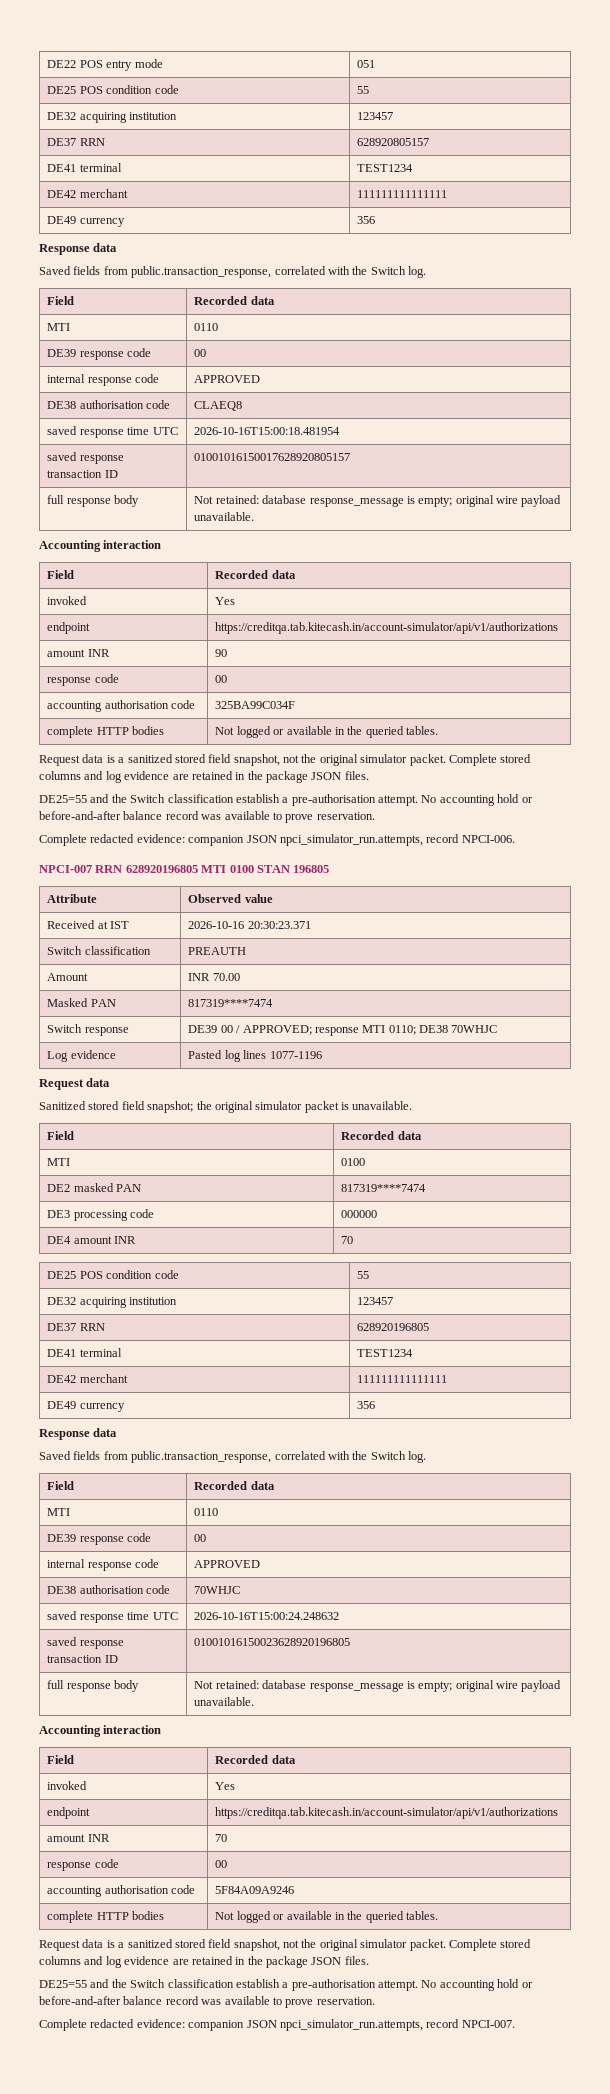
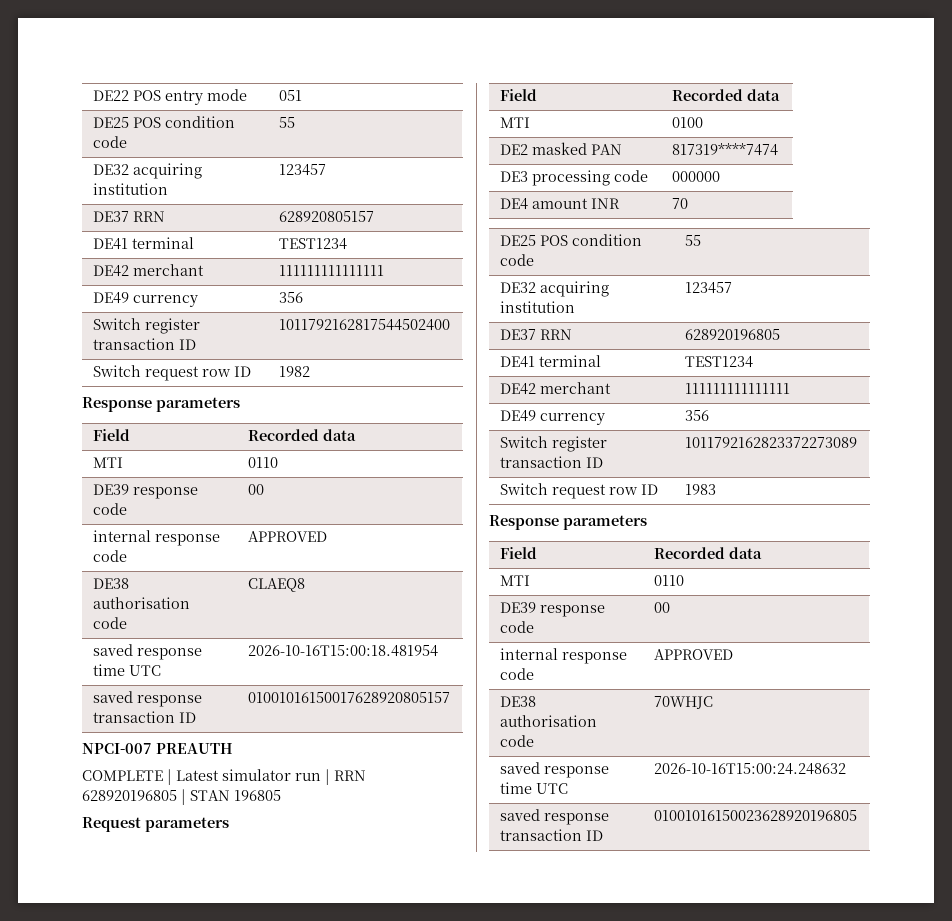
[39,243,118,255] [39,266,426,278] // Response data // Saved fields from public.transaction_response, correlated with the Switch log. -> [92,318,200,334] [92,338,196,350] [278,319,450,331] [92,365,251,381] [278,366,310,377] [82,397,240,412] // Switch register transaction ID | 1011792162817544502400 // Switch request row ID | 1982 // Response parameters
[47,495,140,507] [194,495,562,507] [194,512,255,521] [39,540,162,552] [47,570,75,579] [215,570,296,579] [47,596,88,605] [215,597,236,605] [47,622,91,634] [215,622,559,634] [47,649,110,657] [215,649,228,657] [47,674,119,686] [215,675,228,683] [47,700,196,712] [215,701,296,709] [47,726,165,738] [215,726,439,738] [39,754,532,766] [39,771,369,783] [39,794,533,806] [39,811,375,823] [39,834,515,846] [39,865,330,873] [47,894,98,903] [188,894,273,903] [47,920,130,929] [188,921,311,929] [47,946,151,955] [188,947,247,955] [47,973,89,981] [188,973,240,981] [47,998,116,1007] [188,999,274,1007] [47,1024,129,1036] [188,1025,498,1036] [47,1050,116,1062] [188,1050,322,1062] [39,1078,111,1090] [39,1101,413,1113] // full response body | Not retained: database response_message is empty; original wire payload unavailable. // Accounting interaction // Field | Recorded data // invoked | Yes // endpoint | https://creditqa.tab.kitecash.in/account-simulator/api/v1/authorizations // amount INR | 90 // response code | 00 // accounting authorisation code | 325BA99C034F // complete HTTP bodies | Not logged or available in the queried tables. // Request data is a sanitized stored field snapshot, not the original simulator packet. Complete stored columns and log evidence are retained in the package JSON files. // DE25=55 and the Switch classification establish a pre-authorisation attempt. No accounting hold or before-and-after balance record was available to prove reservation. // Complete redacted evidence: companion JSON npci_simulator_run.attempts, record NPCI-006. // NPCI-007 RRN 628920196805 MTI 0100 STAN 196805 // Attribute | Observed value // Received at IST | 2026-10-16 20:30:23.371 // Switch classification | PREAUTH // Amount | INR 70.00 // Masked PAN | 817319****7474 // Switch response | DE39 00 / APPROVED; response MTI 0110; DE38 70WHJC // Log evidence | Pasted log lines 1077-1196 // Request data // Sanitized stored field snapshot; the original simulator packet is unavailable. -> [82,743,233,754] [82,769,366,785] [82,789,281,805] [82,817,229,832] // NPCI-007 PREAUTH // COMPLETE | Latest simulator run | RRN 628920196805 | STAN 196805 // Request parameters
[39,1428,118,1440] [39,1451,426,1463] // Response data // Saved fields from public.transaction_response, correlated with the Switch log. -> [499,436,607,452] [499,456,603,468] [684,437,857,448] [499,483,658,499] [684,484,716,495] [489,515,647,530] // Switch register transaction ID | 1011792162823372273089 // Switch request row ID | 1983 // Response parameters
[47,1680,140,1692] [194,1680,562,1692] [194,1697,255,1706] [39,1725,162,1737] [47,1755,75,1764] [215,1755,296,1764] [47,1781,88,1790] [215,1782,236,1790] [47,1807,91,1819] [215,1807,559,1819] [47,1834,110,1842] [215,1834,228,1842] [47,1859,119,1871] [215,1860,228,1868] [47,1885,196,1897] [215,1886,295,1894] [47,1911,165,1923] [215,1911,439,1923] [39,1939,532,1951] [39,1956,369,1968] [39,1979,533,1991] [39,1996,375,2008] [39,2019,515,2031] // full response body | Not retained: database response_message is empty; original wire payload unavailable. // Accounting interaction // Field | Recorded data // invoked | Yes // endpoint | https://creditqa.tab.kitecash.in/account-simulator/api/v1/authorizations // amount INR | 70 // response code | 00 // accounting authorisation code | 5F84A09A9246 // complete HTTP bodies | Not logged or available in the queried tables. // Request data is a sanitized stored field snapshot, not the original simulator packet. Complete stored columns and log evidence are retained in the package JSON files. // DE25=55 and the Switch classification establish a pre-authorisation attempt. No accounting hold or before-and-after balance record was available to prove reservation. // Complete redacted evidence: companion JSON npci_simulator_run.attempts, record NPCI-007. -> (857, 815) none

